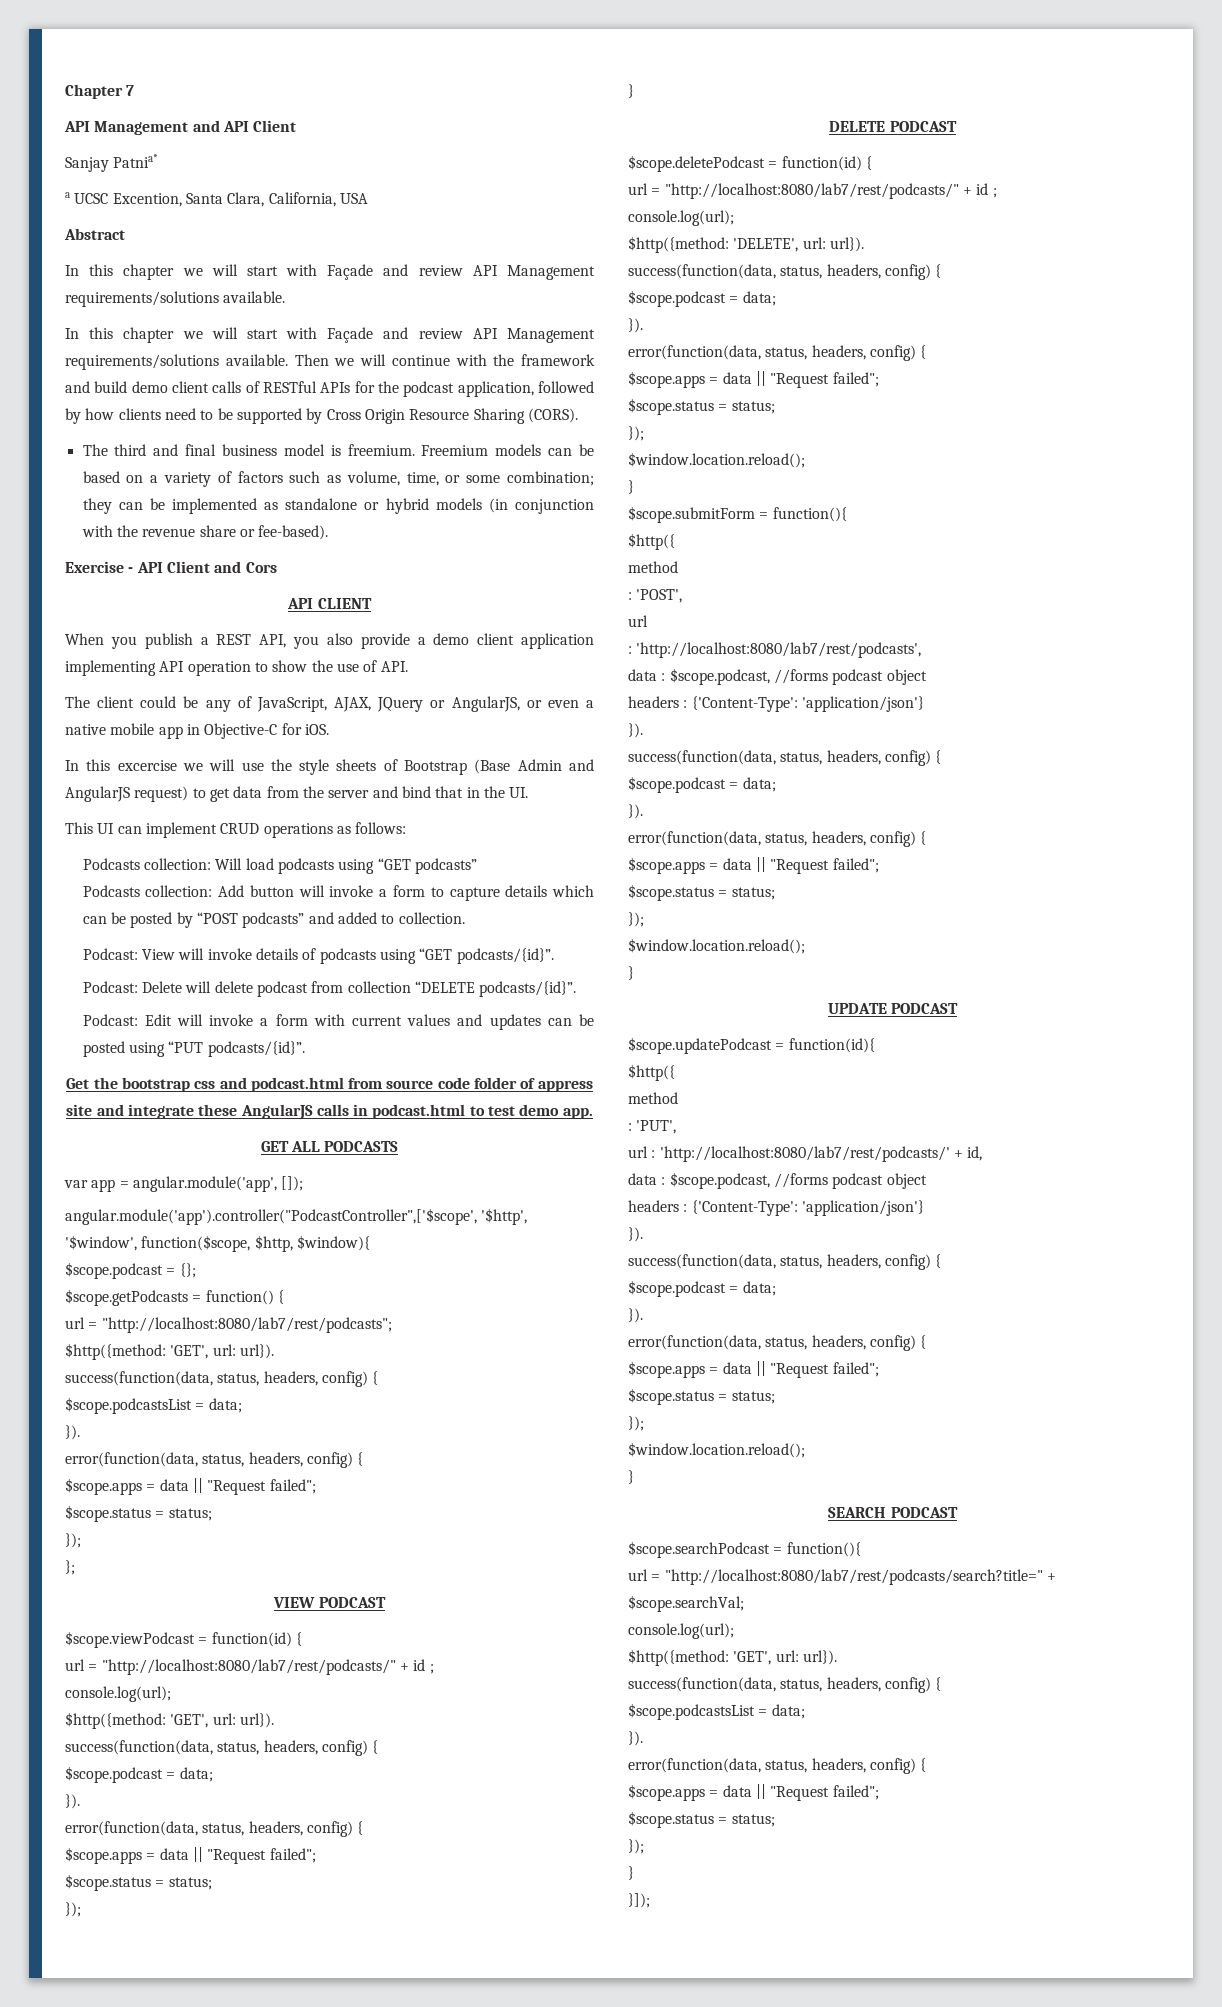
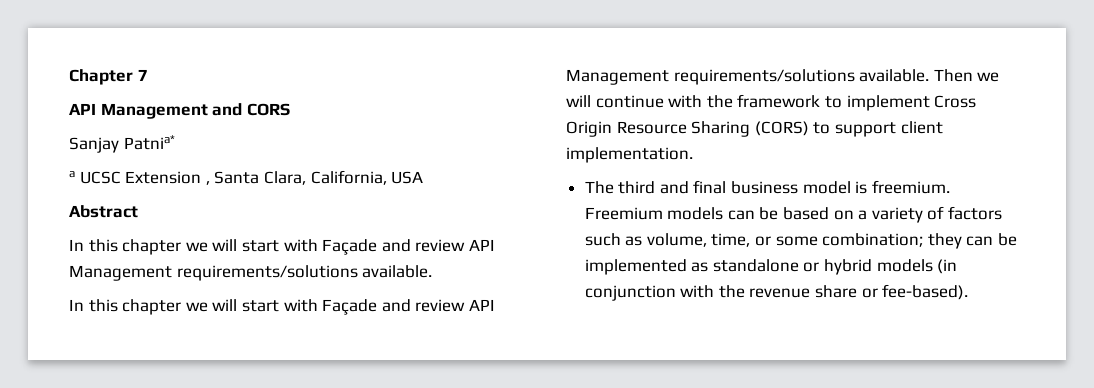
[222,120,297,132] API Client -> [246,103,290,116] CORS
[112,193,182,207] Excention, -> [125,171,210,185] Extension ,
[65,381,594,397] [65,408,578,424] and build demo client calls of RESTful APIs for the podcast application, followed by how clients need to be supported by Cross Origin Resource Sharing (CORS). -> [824,95,977,111] [566,121,943,137] [566,147,693,163] to implement Cross Origin Resource Sharing (CORS) to support client implementation.
[65,561,277,573] [287,598,372,609] [65,633,594,649] [65,660,408,676] [65,696,594,712] [65,723,329,739] [65,759,595,775] [65,786,529,802] [65,822,407,838] [82,858,477,874] [82,885,595,901] [82,912,465,928] [82,948,554,964] [82,981,577,997] [82,1014,595,1030] [82,1041,305,1057] [66,1077,593,1092] [66,1104,593,1120] [260,1141,399,1152] [64,1176,304,1192] [65,1208,528,1225] [65,1235,370,1252] [65,1262,196,1279] [65,1289,284,1306] [65,1317,392,1333] [65,1343,274,1360] [65,1371,379,1387] [65,1397,242,1414] [65,1425,80,1440] [65,1452,364,1468] [65,1478,316,1495] [65,1505,212,1522] [65,1533,81,1548] [65,1560,75,1575] [273,1597,386,1608] [65,1631,302,1648] [65,1659,434,1675] [65,1686,171,1702] [65,1712,274,1729] [65,1740,379,1756] [65,1766,213,1783] [65,1794,80,1809] [65,1821,364,1837] [65,1847,316,1864] [65,1874,212,1891] [65,1902,81,1917] [628,84,634,98] [829,121,957,132] [628,155,872,172] [628,183,997,199] [628,210,734,226] [628,236,864,253] [628,264,942,280] [628,290,776,307] [628,318,643,333] [628,345,927,361] [628,371,879,388] [628,398,775,415] [628,426,644,441] [628,452,805,468] [628,480,634,494] [628,506,847,523] [628,533,675,550] [628,561,678,573] [628,589,683,603] [628,615,648,627] [628,642,922,658] [628,668,927,685] [628,696,924,712] [628,723,643,738] [628,750,942,766] [628,776,776,793] [628,804,643,819] [628,831,927,847] [628,857,879,874] [628,884,775,901] [628,912,644,927] [628,938,805,954] [628,966,634,980] [827,1003,959,1014] [628,1037,875,1054] [628,1064,675,1081] [628,1092,678,1104] [628,1120,677,1134] [628,1146,983,1162] [628,1172,927,1189] [628,1200,924,1216] [628,1227,643,1242] [628,1254,942,1270] [628,1280,776,1297] [628,1308,643,1323] [628,1335,927,1351] [628,1361,879,1378] [628,1388,775,1405] [628,1416,644,1431] [628,1442,805,1458] [628,1470,634,1484] [828,1507,958,1518] [628,1541,861,1558] [628,1569,1056,1585] [628,1595,744,1612] [628,1623,734,1639] [628,1649,837,1666] [628,1677,942,1693] [628,1703,805,1720] [628,1731,643,1746] [628,1758,927,1774] [628,1784,879,1801] [628,1811,775,1828] [628,1839,644,1854] [628,1866,634,1880] [628,1893,650,1908] // Exercise - API Client and Cors // API CLIENT // When you publish a REST API, you also provide a demo client application implementing API operation to show the use of API. // The client could be any of JavaScript, AJAX, JQuery or AngularJS, or even a native mobile app in Objective-C for iOS. // In this excercise we will use the style sheets of Bootstrap (Base Admin and AngularJS request) to get data from the server and bind that in the UI. // This UI can implement CRUD operations as follows: // Podcasts collection: Will load podcasts using “GET podcasts” // Podcasts collection: Add button will invoke a form to capture details which can be posted by “POST podcasts” and added to collection. // Podcast: View will invoke details of podcasts using “GET podcasts/{id}”. // Podcast: Delete will delete podcast from collection “DELETE podcasts/{id}”. // Podcast: Edit will invoke a form with current values and updates can be posted using “PUT podcasts/{id}”. // Get the bootstrap css and podcast.html from source code folder of appress site and integrate these AngularJS calls in podcast.html to test demo app. // GET ALL PODCASTS // var app = angular.module('app', []); // angular.module('app').controller("PodcastController",['$scope', '$http', '$window', function($scope, $http, $window){ // $scope.podcast = {}; // $scope.getPodcasts = function() { // url = "http://localhost:8080/lab7/rest/podcasts"; // $http({method: 'GET', url: url}). // success(function(data, status, headers, config) { // $scope.podcastsList = data; // }). // error(function(data, status, headers, config) { // $scope.apps = data || "Request failed"; // $scope.status = status; // }); // }; // VIEW PODCAST // $scope.viewPodcast = function(id) { // url = "http://localhost:8080/lab7/rest/podcasts/" + id ; // console.log(url); // $http({method: 'GET', url: url}). // success(function(data, status, headers, config) { // $scope.podcast = data; // }). // error(function(data, status, headers, config) { // $scope.apps = data || "Request failed"; // $scope.status = status; // }); // } // DELETE PODCAST // $scope.deletePodcast = function(id) { // url = "http://localhost:8080/lab7/rest/podcasts/" + id ; // console.log(url); // $http({method: 'DELETE', url: url}). // success(function(data, status, headers, config) { // $scope.podcast = data; // }). // error(function(data, status, headers, config) { // $scope.apps = data || "Request failed"; // $scope.status = status; // }); // $window.location.reload(); // } // $scope.submitForm = function(){ // $http({ // method // : 'POST', // url // : 'http://localhost:8080/lab7/rest/podcasts', // data : $scope.podcast, //forms podcast object // headers : {'Content-Type': 'application/json'} // }). // success(function(data, status, headers, config) { // $scope.podcast = data; // }). // error(function(data, status, headers, config) { // $scope.apps = data || "Request failed"; // $scope.status = status; // }); // $window.location.reload(); // } // UPDATE PODCAST // $scope.updatePodcast = function(id){ // $http({ // method // : 'PUT', // url : 'http://localhost:8080/lab7/rest/podcasts/' + id, // data : $scope.podcast, //forms podcast object // headers : {'Content-Type': 'application/json'} // }). // success(function(data, status, headers, config) { // $scope.podcast = data; // }). // error(function(data, status, headers, config) { // $scope.apps = data || "Request failed"; // $scope.status = status; // }); // $window.location.reload(); // } // SEARCH PODCAST // $scope.searchPodcast = function(){ // url = "http://localhost:8080/lab7/rest/podcasts/search?title=" + $scope.searchVal; // console.log(url); // $http({method: 'GET', url: url}). // success(function(data, status, headers, config) { // $scope.podcastsList = data; // }). // error(function(data, status, headers, config) { // $scope.apps = data || "Request failed"; // $scope.status = status; // }); // } // }]); -> (969, 292) none

